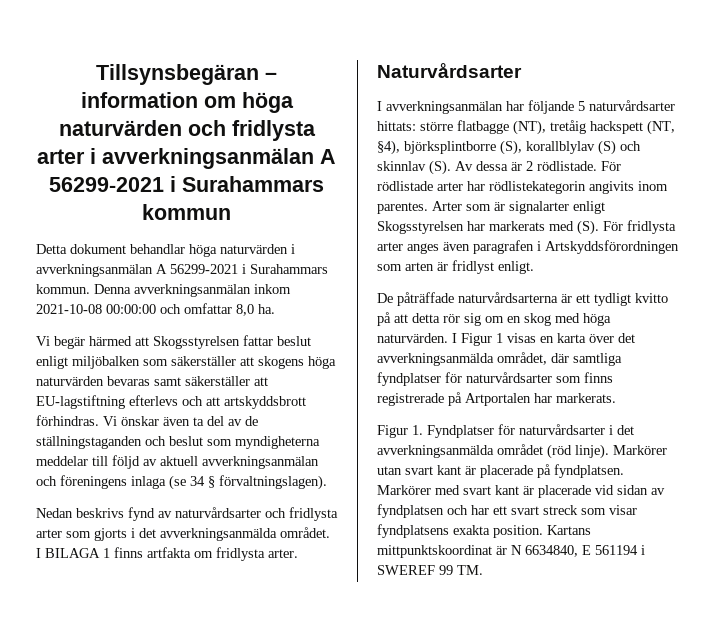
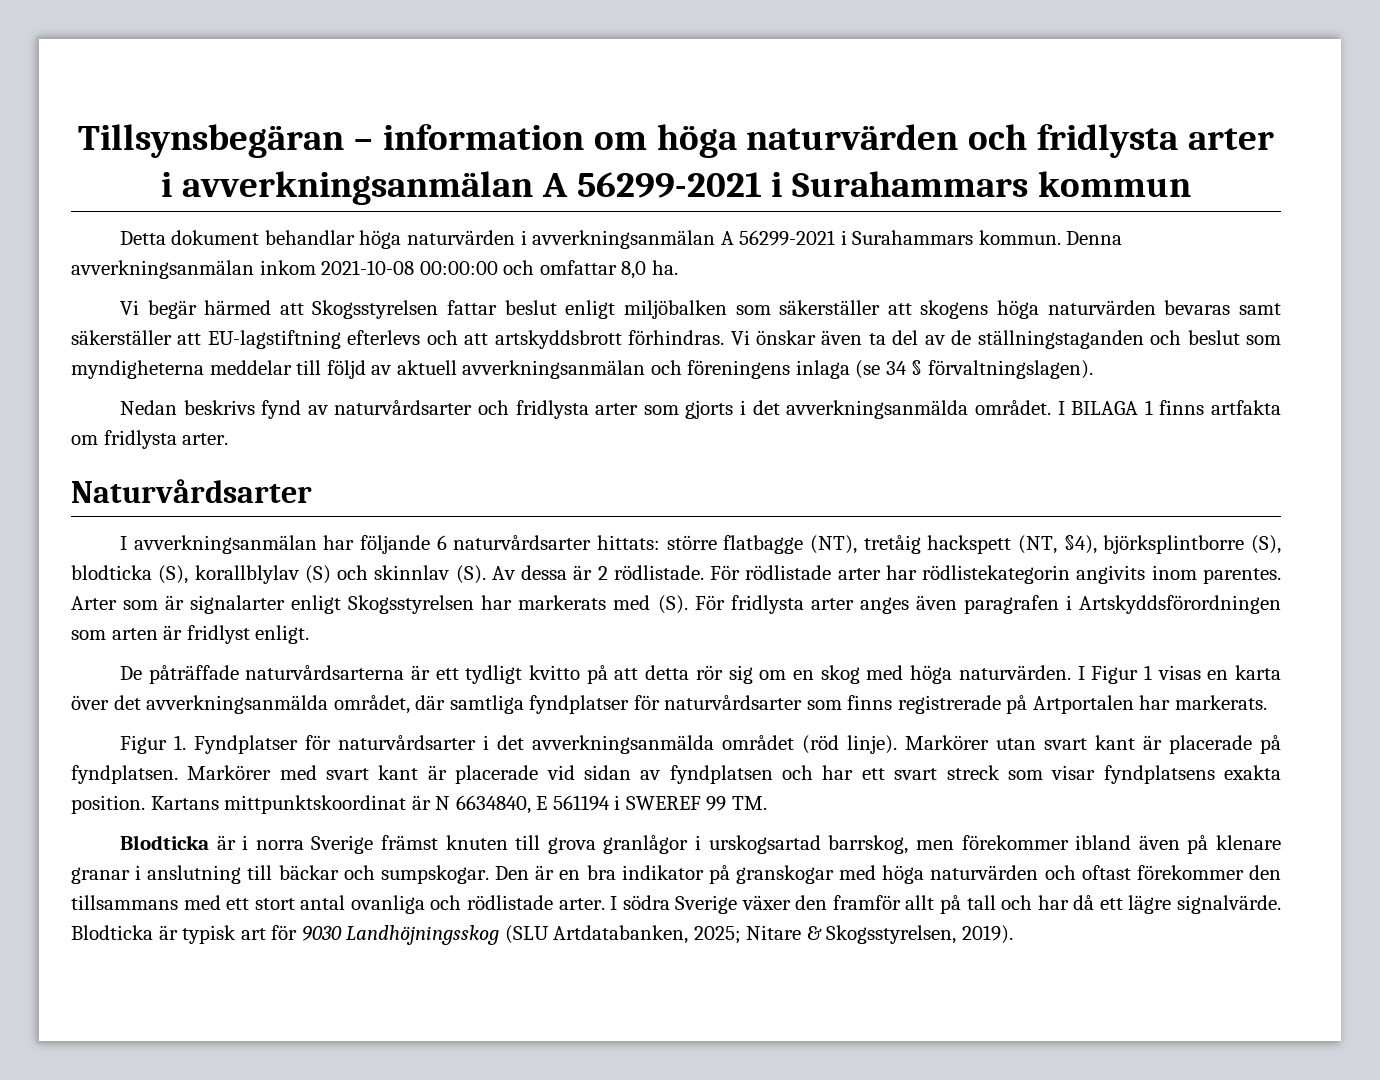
[578,101,585,111] 5 -> [436,535,447,550] 6
(522, 147) none -> [71,565,189,584] blodticka (S),
(483, 570) none -> [119,835,1282,854] [71,865,1281,884] [71,895,1282,914] [71,925,1013,945] // Blodticka är i norra Sverige främst knuten till grova granlågor i urskogsartad barrskog, men förekommer ibland även på klenare granar i anslutning till bäckar och sumpskogar. Den är en bra indikator på granskogar med höga naturvärden och oftast förekommer den tillsammans med ett stort antal ovanliga och rödlistade arter. I södra Sverige växer den framför allt på tall och har då ett lägre signalvärde. Blodticka är typisk art för 9030 Landhöjningsskog (SLU Artdatabanken, 2025; Nitare & Skogsstyrelsen, 2019).

